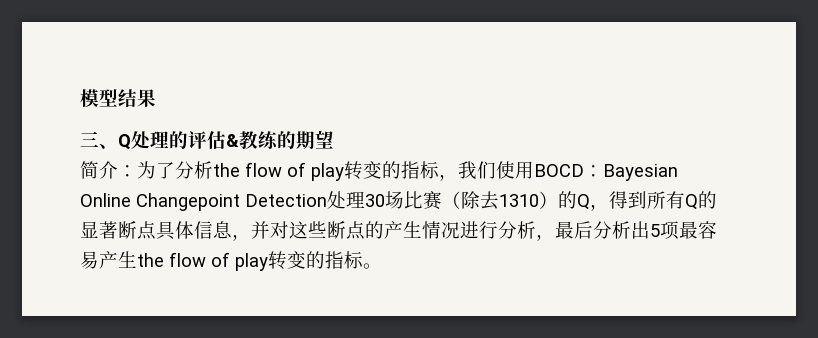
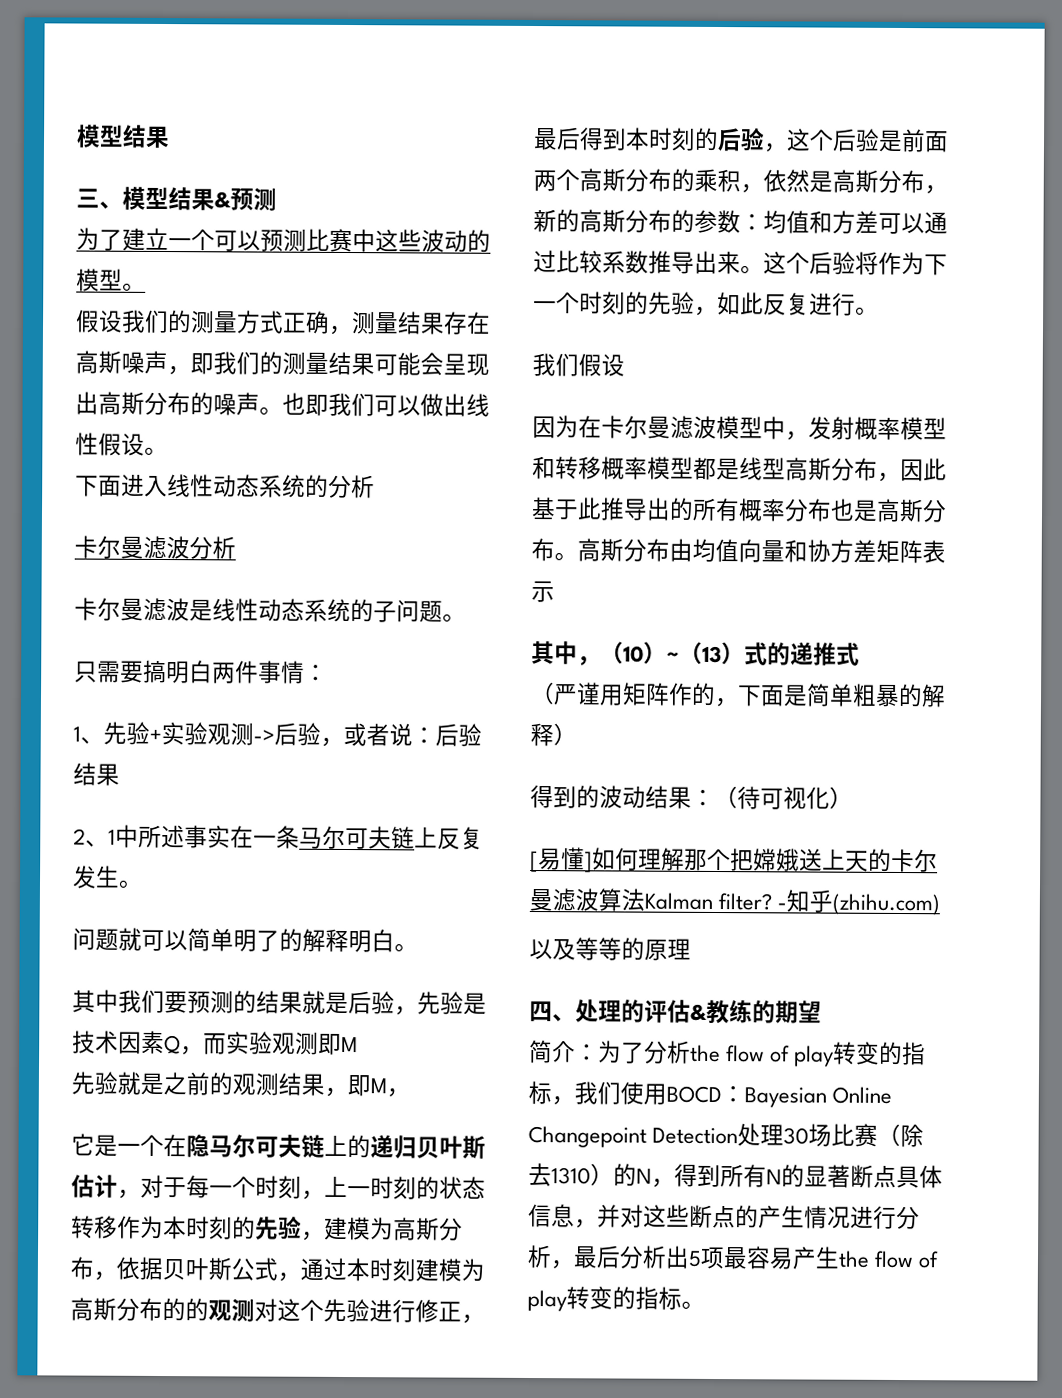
[118,134,131,150] Q -> [122,186,277,211] [76,227,491,253] [76,268,146,292] [75,309,491,336] [75,350,490,376] [75,391,490,417] [75,432,168,456] [75,474,375,499] [74,535,236,560] [74,597,466,623] [74,659,328,684] [73,721,482,747] [73,762,120,786] [73,824,484,850] [72,865,143,889] [72,927,418,953] [72,989,487,1016] [72,1030,358,1056] [71,1071,410,1098] [71,1133,486,1159] [71,1174,486,1200] [71,1215,463,1241] [70,1256,485,1282] [70,1297,485,1324] [533,127,949,153] [533,168,948,195] [533,209,948,235] [533,250,948,276] [533,291,879,317] [532,353,625,377] [532,415,947,441] [532,456,947,482] [531,497,947,523] [531,538,946,564] [531,581,555,603] [531,641,860,666] [530,682,946,708] [530,722,577,747] [530,784,853,810] [530,847,938,873] [529,888,941,916] [529,937,691,961] [529,1000,576,1023] 模型结果&预测 // 为了建立一个可以预测比赛中这些波动的模型。 // 假设我们的测量方式正确，测量结果存在高斯噪声，即我们的测量结果可能会呈现出高斯分布的噪声。也即我们可以做出线性假设。 // 下面进入线性动态系统的分析 // 卡尔曼滤波分析 // 卡尔曼滤波是线性动态系统的子问题。 // 只需要搞明白两件事情： // 1、先验+实验观测->后验，或者说：后验结果 // 2、1中所述事实在一条马尔可夫链上反复发生。 // 问题就可以简单明了的解释明白。 // 其中我们要预测的结果就是后验，先验是技术因素Q，而实验观测即M // 先验就是之前的观测结果，即M， // 它是一个在隐马尔可夫链上的递归贝叶斯估计，对于每一个时刻，上一时刻的状态转移作为本时刻的先验，建模为高斯分布，依据贝叶斯公式，通过本时刻建模为高斯分布的的观测对这个先验进行修正，最后得到本时刻的后验，这个后验是前面两个高斯分布的乘积，依然是高斯分布，新的高斯分布的参数：均值和方差可以通过比较系数推导出来。这个后验将作为下一个时刻的先验，如此反复进行。 // 我们假设 // 因为在卡尔曼滤波模型中，发射概率模型和转移概率模型都是线型高斯分布，因此基于此推导出的所有概率分布也是高斯分布。高斯分布由均值向量和协方差矩阵表示 // 其中，（10）~（13）式的递推式 // （严谨用矩阵作的，下面是简单粗暴的解释） // 得到的波动结果：（待可视化） // [易懂]如何理解那个把嫦娥送上天的卡尔曼滤波算法Kalman filter? -知乎(zhihu.com) // 以及等等的原理 // 四、
[577,194,590,210] Q -> [636,1168,652,1184] N
[685,194,698,210] Q -> [766,1169,782,1185] N

